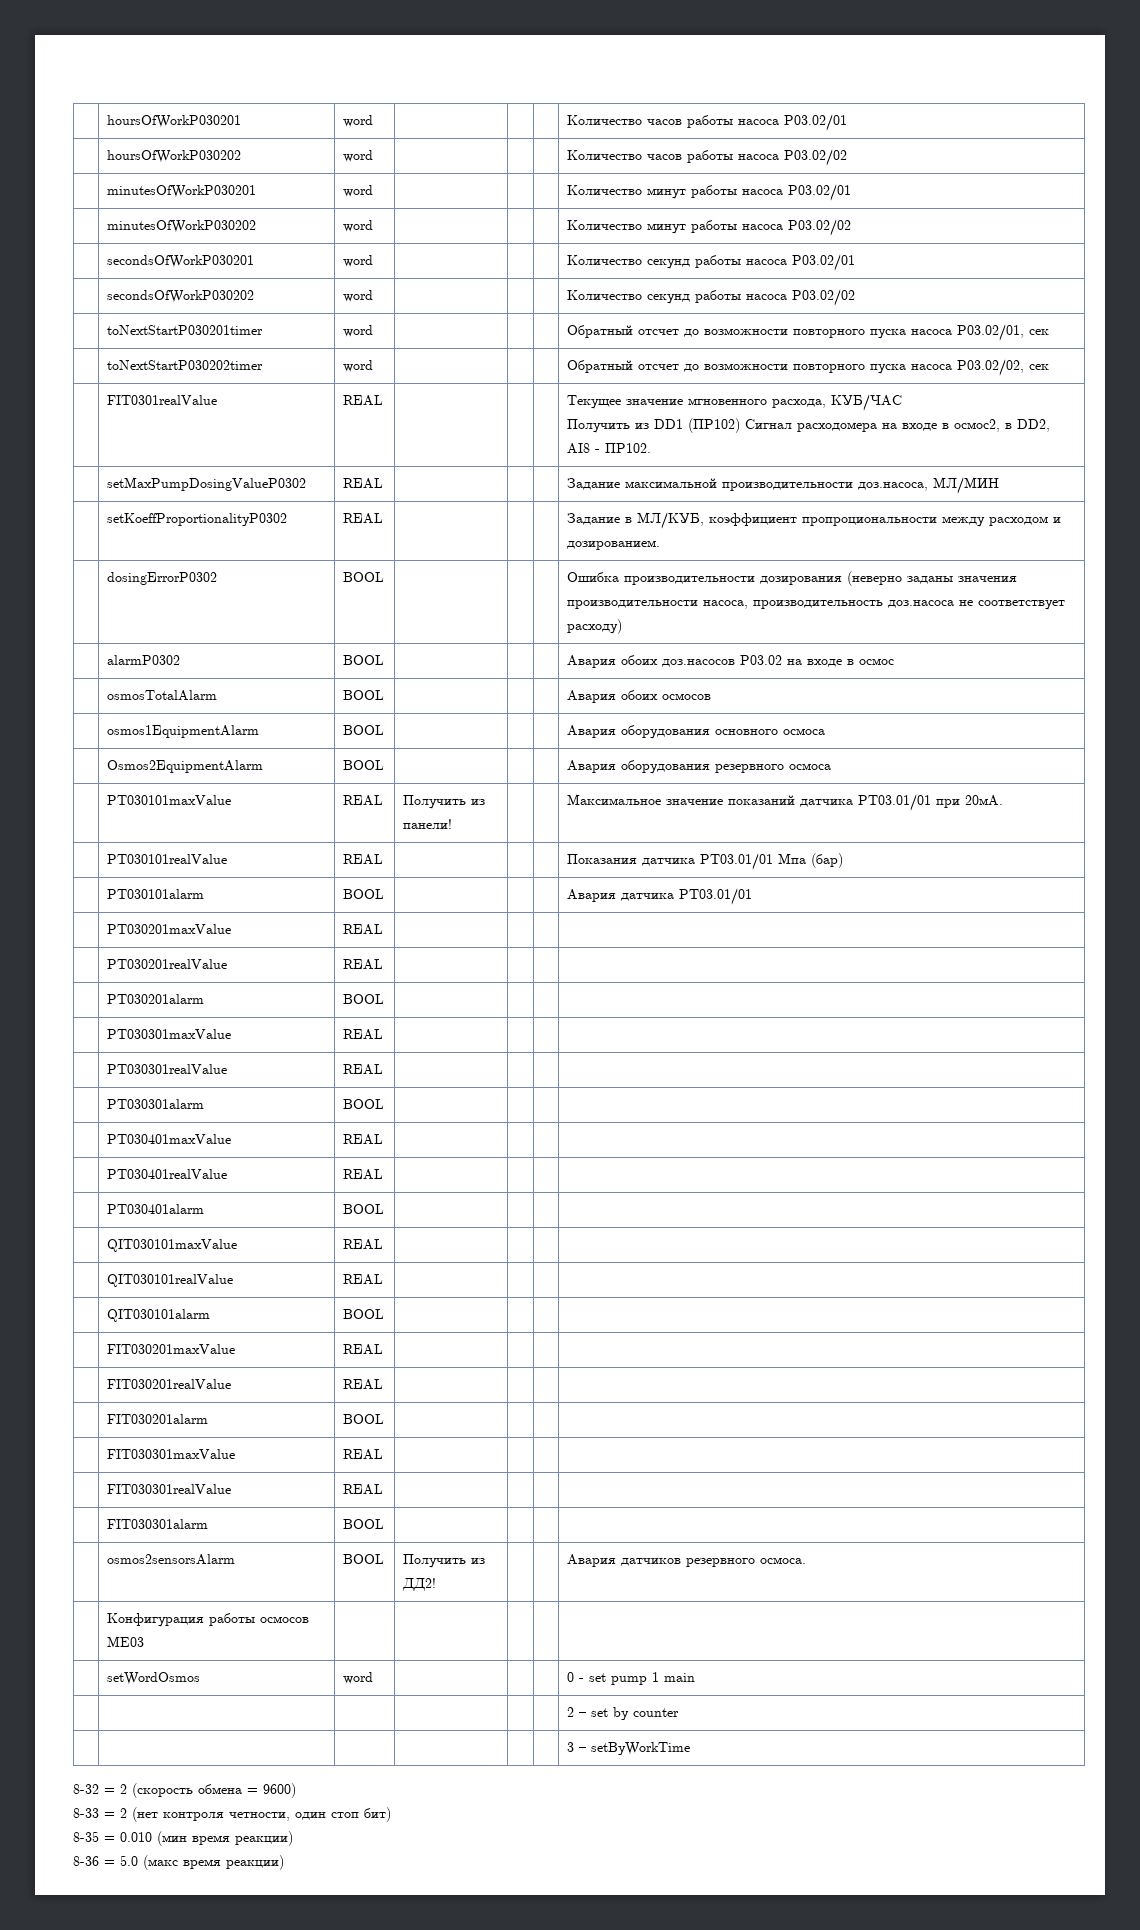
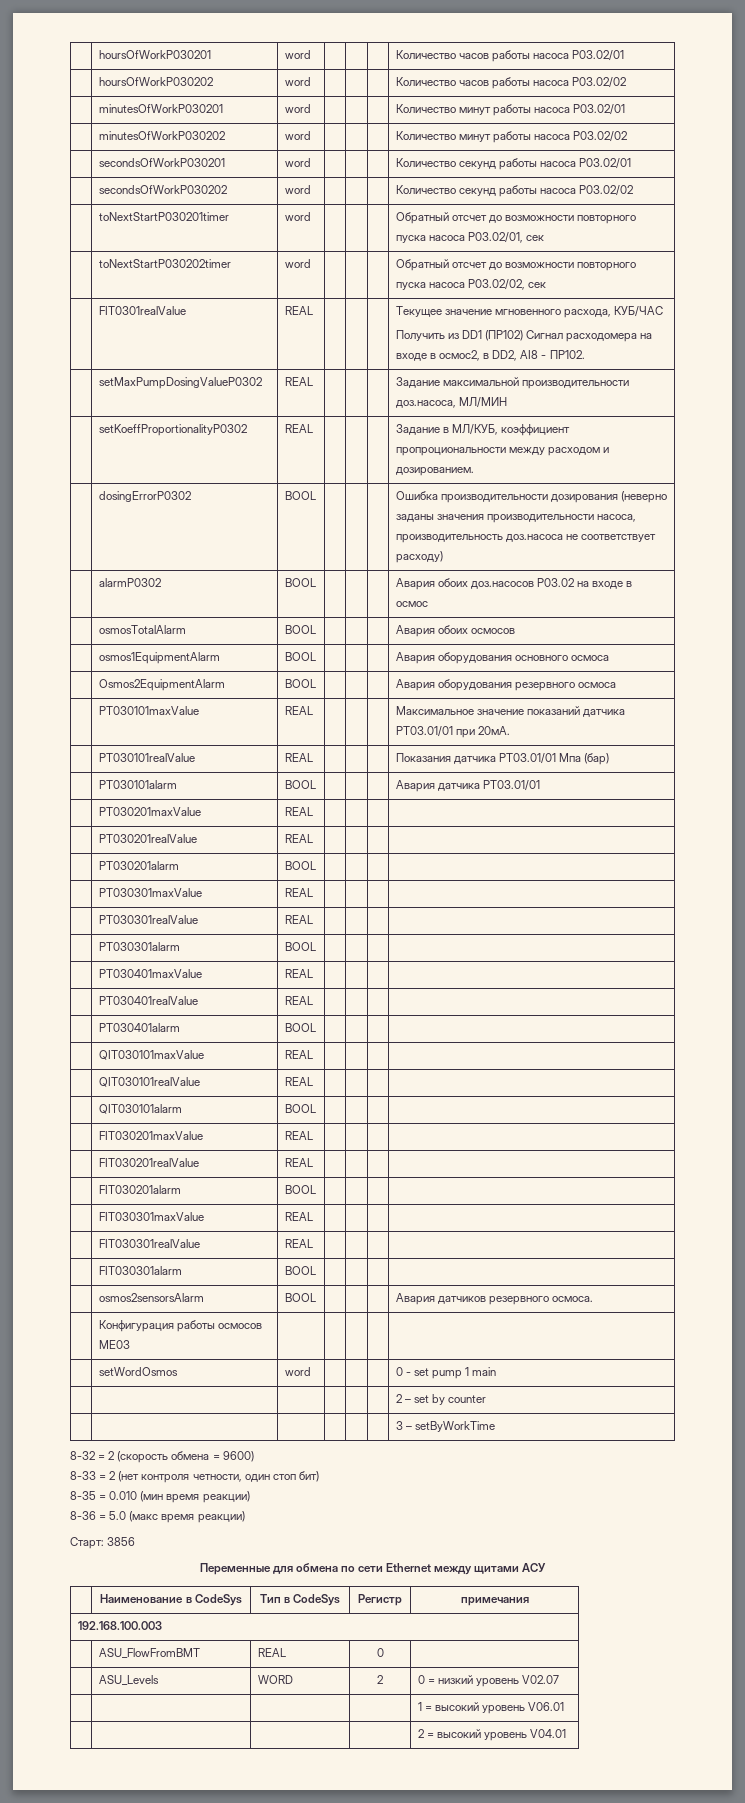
[403,795,486,809] [403,819,453,829] Получить из панели! -> (313, 710) none
[403,1554,486,1568] [402,1578,437,1591] Получить из ДД2! -> (316, 1297) none
(284, 1862) none -> [70,1537,136,1549] [199,1563,547,1575] [100,1594,242,1606] [259,1594,341,1606] [358,1594,402,1606] [460,1597,529,1606] [77,1621,162,1630] [98,1648,200,1658] [257,1648,286,1657] [376,1648,384,1657] [98,1675,159,1685] [257,1675,293,1684] [377,1675,383,1684] [417,1675,560,1687] [417,1702,565,1714] [417,1729,567,1741] // Старт: 3856 // Переменные для обмена по сети Ethernet между щитами АСУ // | Наименование в CodeSys | Тип в CodeSys | Регистр | примечания // 192.168.100.003 // | ASU_FlowFromBMT | REAL | 0 | // | ASU_Levels | WORD | 2 | 0 = низкий уровень V02.07 // | | | | 1 = высокий уровень V06.01 // | | | | 2 = высокий уровень V04.01

